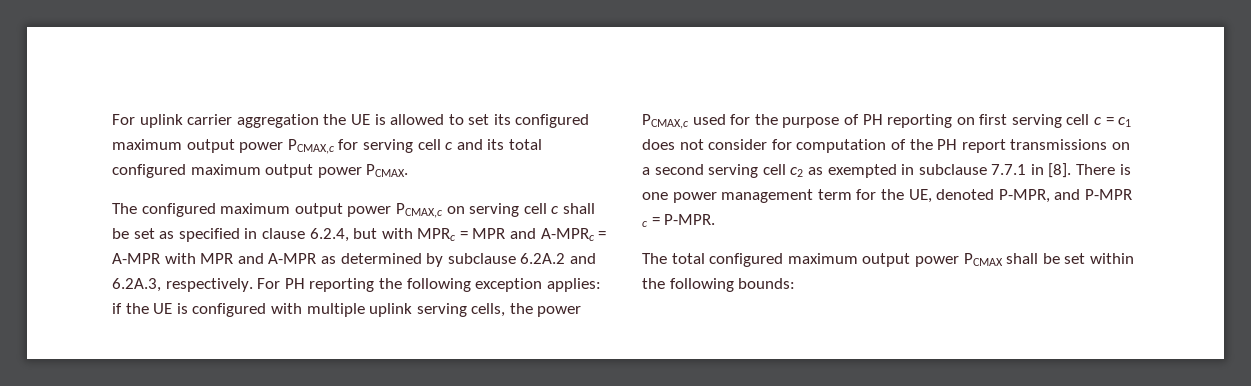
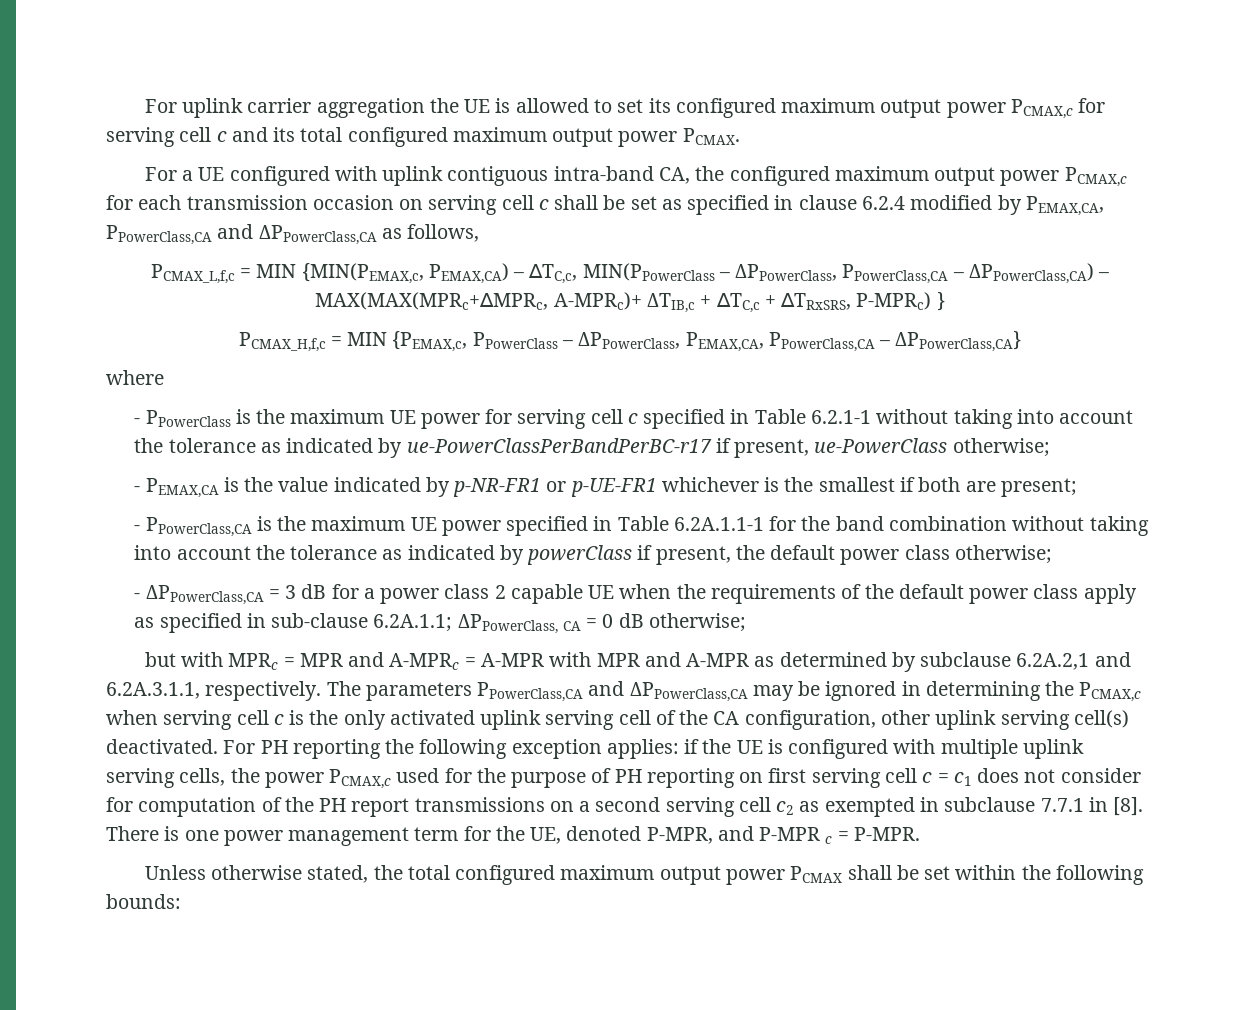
[112,203,442,218] The configured maximum output power PCMAX,c -> [144,166,1127,187] [106,195,394,210] For a UE configured with uplink contiguous intra-band CA, the configured maximum output power PCMAX,c for each transmission occasion
[309,228,349,242] 6.2.4, -> [861,195,1104,216] [106,224,480,245] [150,263,1110,284] [315,292,945,313] [238,331,1022,352] [106,370,164,385] [134,409,1134,429] [134,438,1050,458] [134,477,1077,498] [134,516,1149,537] [134,545,1053,565] [134,584,1137,605] [134,613,746,634] 6.2.4 modified by PEMAX,CA, PPowerClass,CA and ΔPPowerClass,CA as follows, // PCMAX_L,f,c = MIN {MIN(PEMAX,c, PEMAX,CA) – ∆TC,c, MIN(PPowerClass – ΔPPowerClass, PPowerClass,CA – ΔPPowerClass,CA) – MAX(MAX(MPRc+∆MPRc, A-MPRc)+ ΔTIB,c + ∆TC,c + ∆TRxSRS, P-MPRc) } // PCMAX_H,f,c = MIN {PEMAX,c, PPowerClass – ΔPPowerClass, PEMAX,CA, PPowerClass,CA – ΔPPowerClass,CA} // where // - PPowerClass is the maximum UE power for serving cell c specified in Table 6.2.1-1 without taking into account the tolerance as indicated by ue-PowerClassPerBandPerBC-r17 if present, ue-PowerClass otherwise; // - PEMAX,CA is the value indicated by p-NR-FR1 or p-UE-FR1 whichever is the smallest if both are present; // - PPowerClass,CA is the maximum UE power specified in Table 6.2A.1.1-1 for the band combination without taking into account the tolerance as indicated by powerClass if present, the default power class otherwise; // - ΔPPowerClass,CA = 3 dB for a power class 2 capable UE when the requirements of the default power class apply as specified in sub-clause 6.2A.1.1; ΔPPowerClass, CA = 0 dB otherwise; //
[520,253,596,264] [112,278,253,292] 6.2A.2 and 6.2A.3, respectively. -> [1016,652,1131,670] [106,681,1142,702] [106,710,1129,730] [106,739,218,754] 6.2A.2,1 and 6.2A.3.1.1, respectively. The parameters PPowerClass,CA and ΔPPowerClass,CA may be ignored in determining the PCMAX,c when serving cell c is the only activated uplink serving cell of the CA configuration, other uplink serving cell(s) deactivated.
[642,253,667,264] The -> [144,865,403,883] Unless otherwise stated, the

